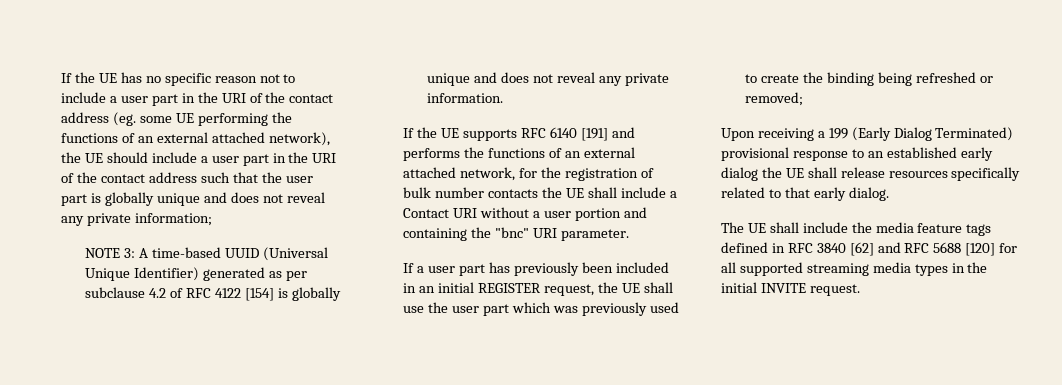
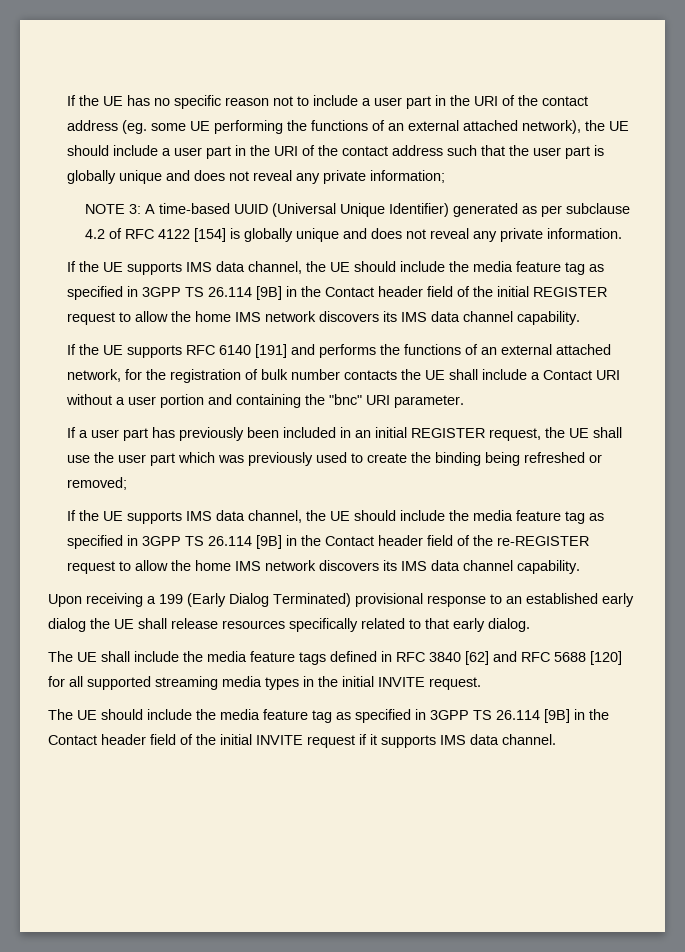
(504, 98) none -> [66,261,604,275] [66,286,607,300] [66,311,580,325] // If the UE supports IMS data channel, the UE should include the media feature tag as specified in 3GPP TS 26.114 [9B] in the Contact header field of the initial REGISTER request to allow the home IMS network discovers its IMS data channel capability.
(804, 99) none -> [66,510,604,524] [66,535,589,549] [66,560,580,574] // If the UE supports IMS data channel, the UE should include the media feature tag as specified in 3GPP TS 26.114 [9B] in the Contact header field of the re-REGISTER request to allow the home IMS network discovers its IMS data channel capability.
(860, 290) none -> [48,709,609,723] [48,734,556,748] // The UE should include the media feature tag as specified in 3GPP TS 26.114 [9B] in the Contact header field of the initial INVITE request if it supports IMS data channel.

